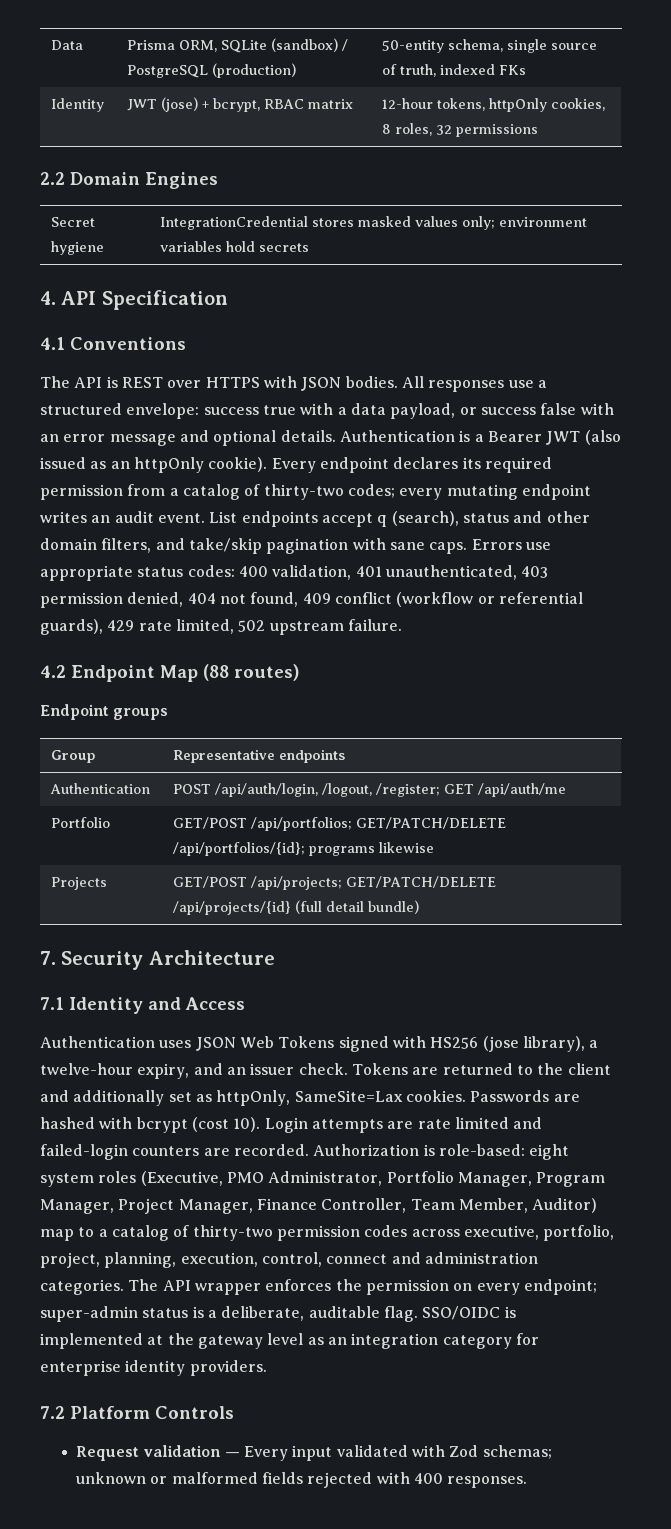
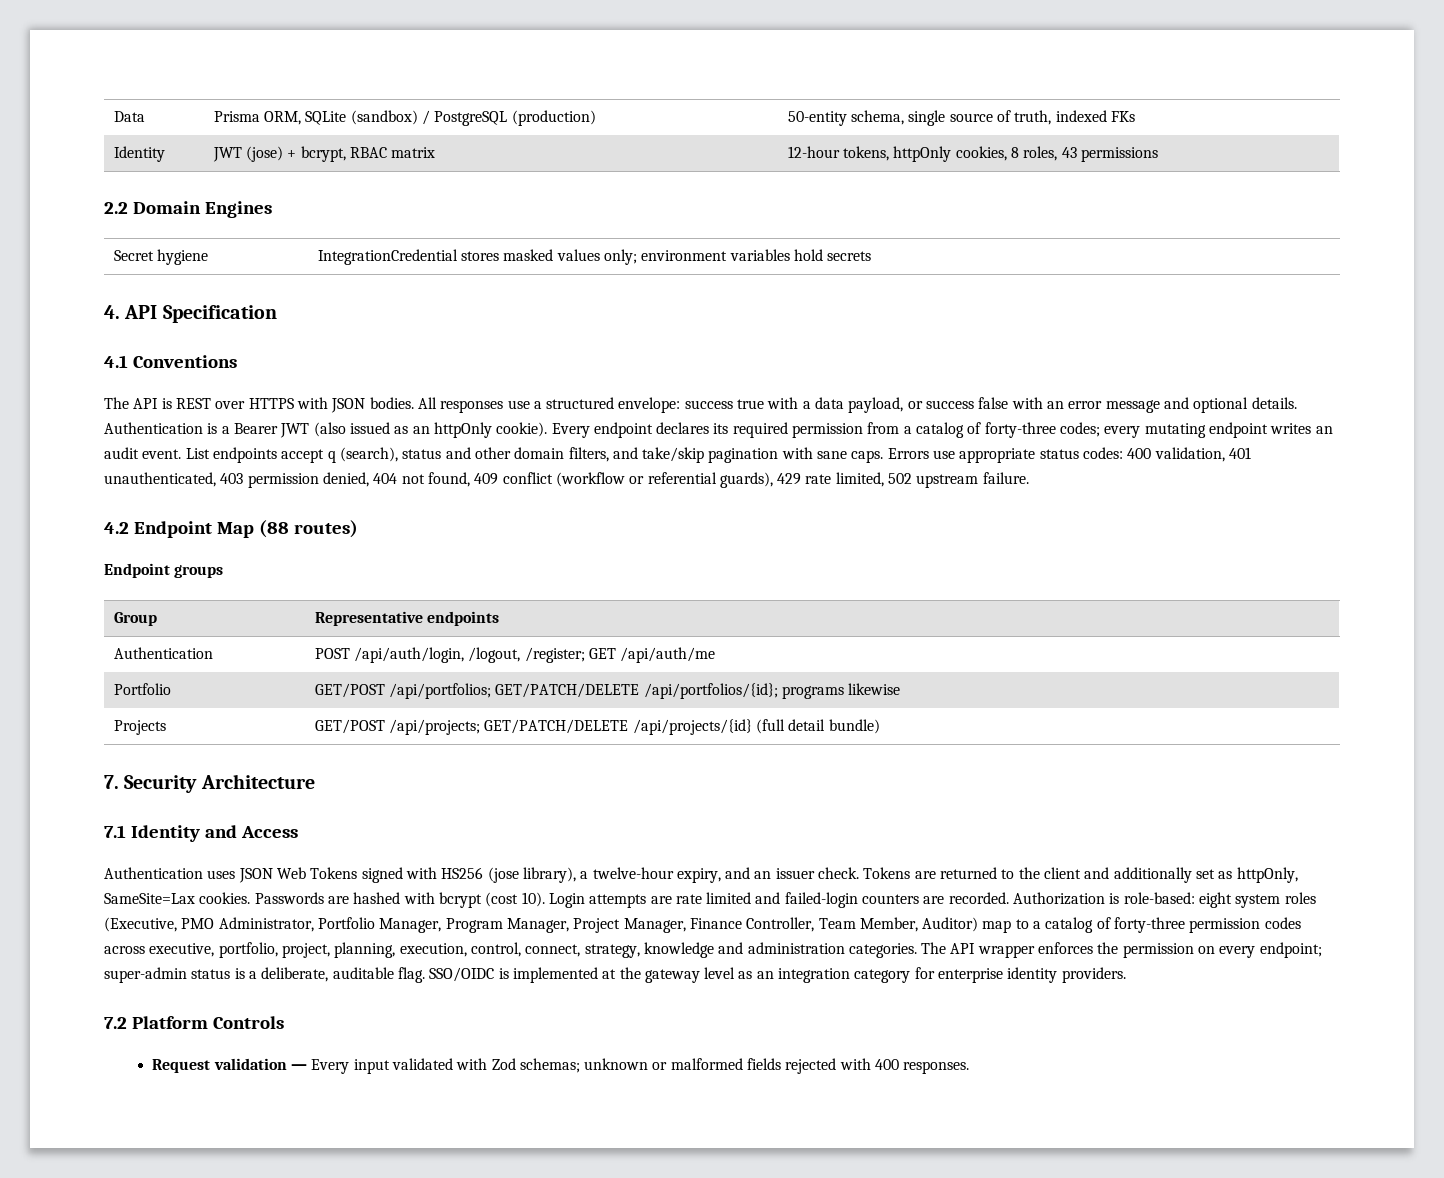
[436,125,453,135] 32 -> [1061,147,1077,158] 43
[263,484,344,500] thirty-two -> [984,422,1056,438] forty-three
[192,1225,273,1241] thirty-two -> [1114,917,1186,933] forty-three
[326,1254,388,1264] connect -> [525,942,714,958] connect, strategy, knowledge

